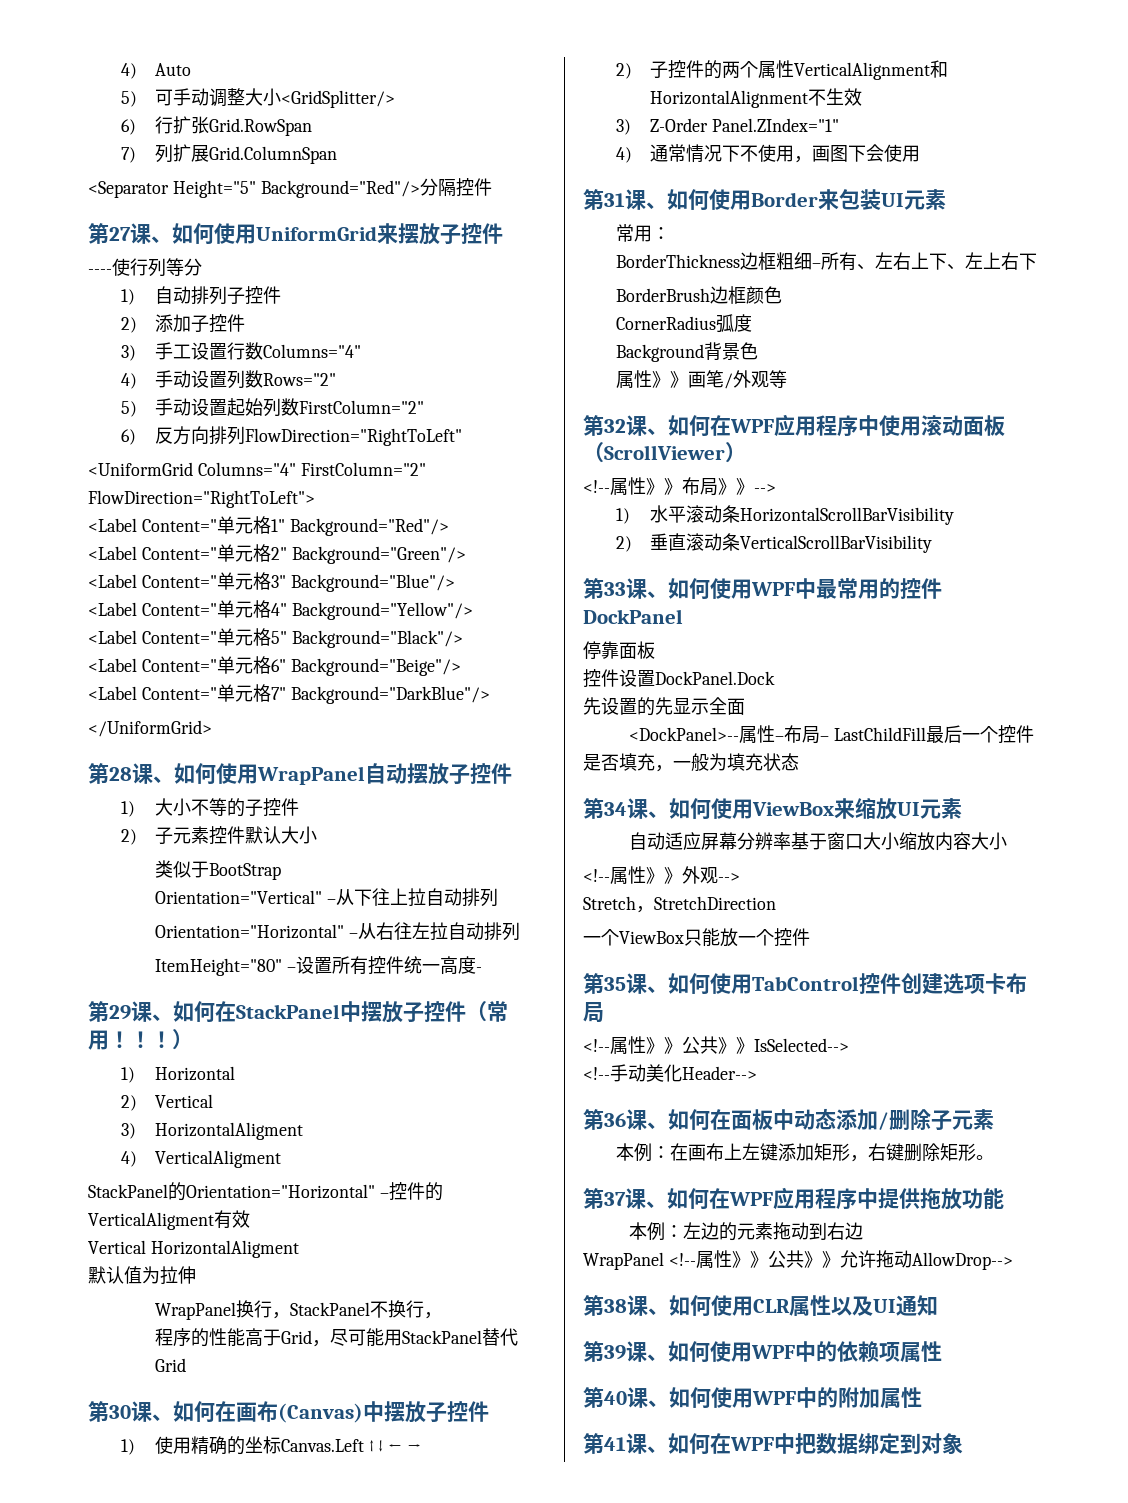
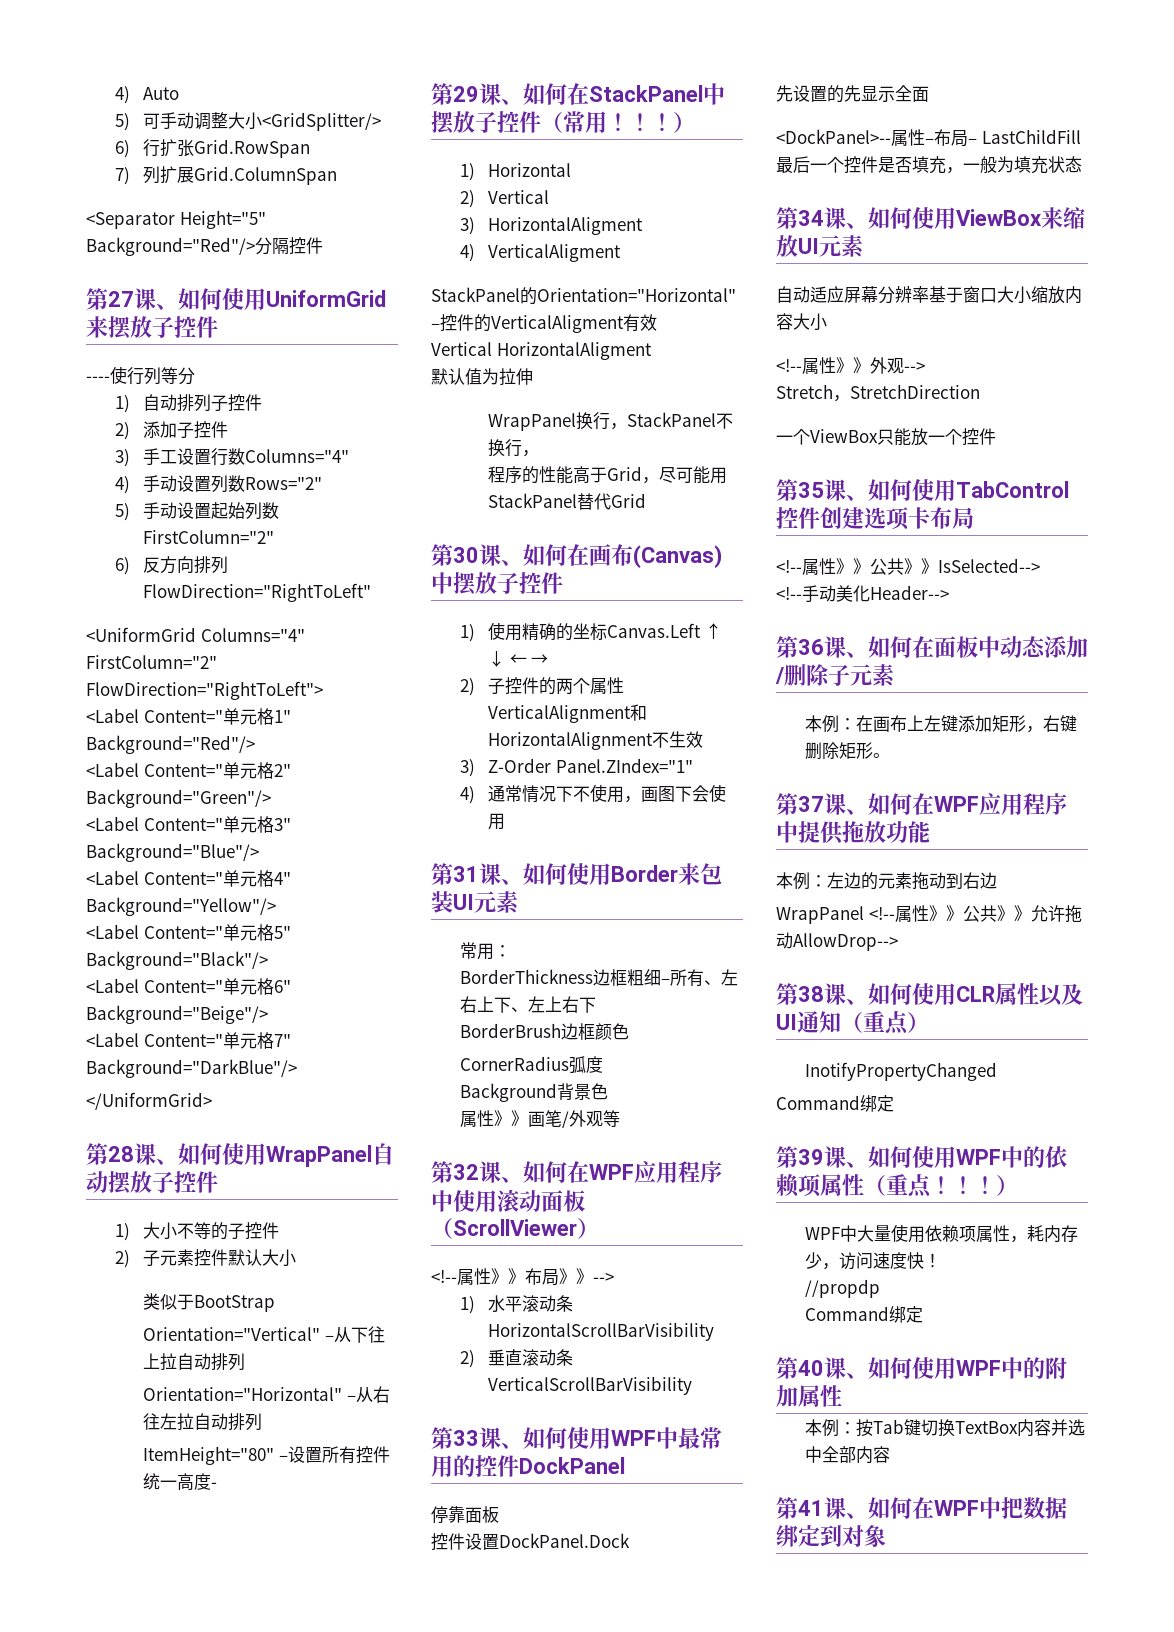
(938, 1305) none -> [841,1011,929,1035] [804,1062,997,1081] [776,1095,894,1112] （重点） // InotifyPropertyChanged // Command绑定
(942, 1351) none -> [864,1174,1018,1198] [804,1224,1078,1243] [804,1252,941,1270] [804,1279,880,1298] [804,1306,923,1323] （重点！！！） // WPF中大量使用依赖项属性，耗内存少，访问速度快！ // //propdp // Command绑定
(922, 1397) none -> [804,1419,1085,1437] [804,1446,890,1464] // 本例：按Tab键切换TextBox内容并选中全部内容

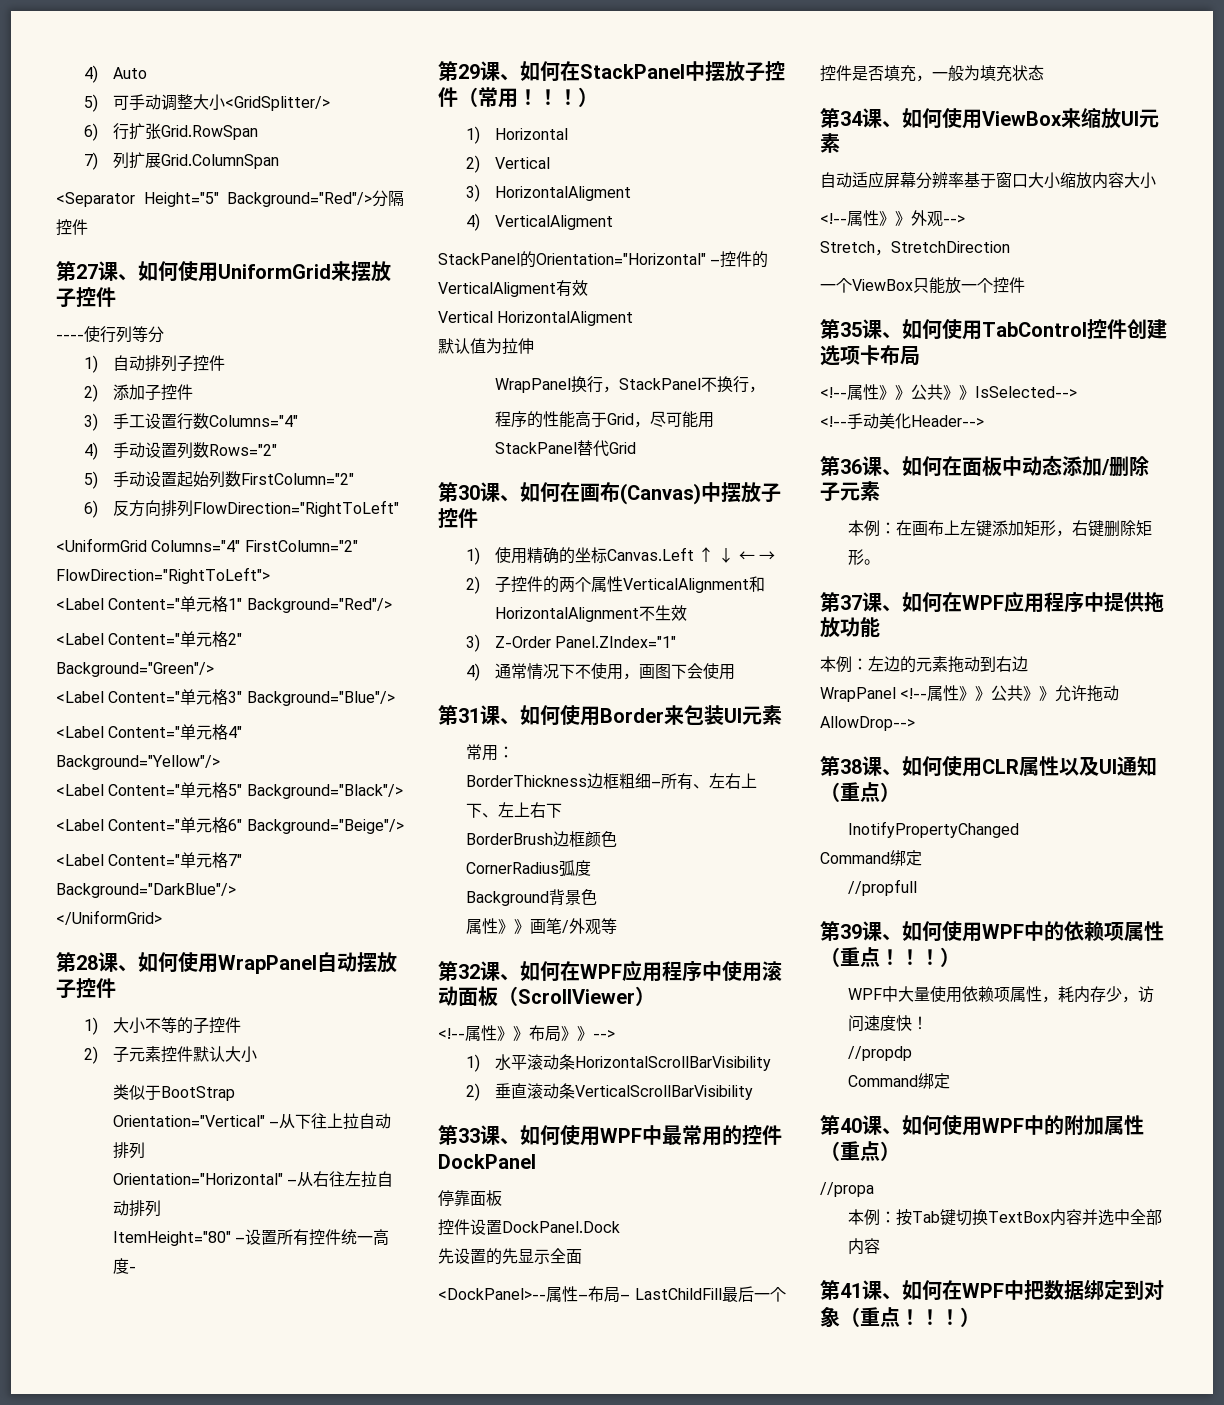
(894, 1103) none -> [848,879,918,896] // //propfull
(842, 1396) none -> [820,1141,900,1161] [820,1182,874,1197] （重点） // //propa
(886, 1536) none -> [840,1307,980,1327] （重点！！！）

